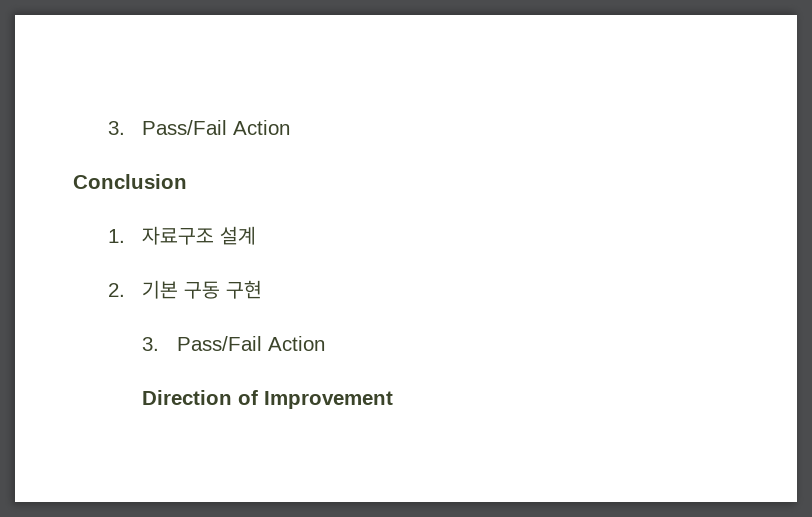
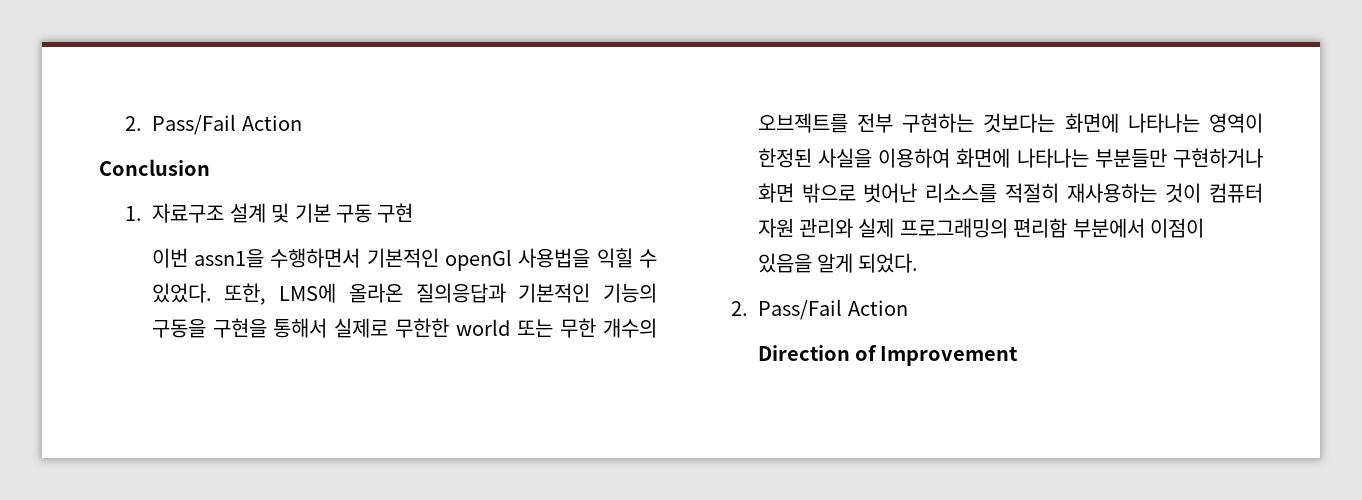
[107,121,125,135] 3. -> [125,116,143,131] 2.
[107,283,125,297] // 2. -> [271,203,290,223] 및
[142,337,160,351] 3. -> [151,248,657,271] [151,283,658,305] [151,318,657,338] [757,113,1263,133] [757,148,1263,168] [757,183,1263,203] [757,218,1205,238] [757,253,919,273] [731,301,749,316] 이번 assn1을 수행하면서 기본적인 openGl 사용법을 익힐 수 있었다. 또한, LMS에 올라온 질의응답과 기본적인 기능의 구동을 구현을 통해서 실제로 무한한 world 또는 무한 개수의 오브젝트를 전부 구현하는 것보다는 화면에 나타나는 영역이 한정된 사실을 이용하여 화면에 나타나는 부분들만 구현하거나 화면 밖으로 벗어난 리소스를 적절히 재사용하는 것이 컴퓨터 자원 관리와 실제 프로그래밍의 편리함 부분에서 이점이 있음을 알게 되었다. // 2.

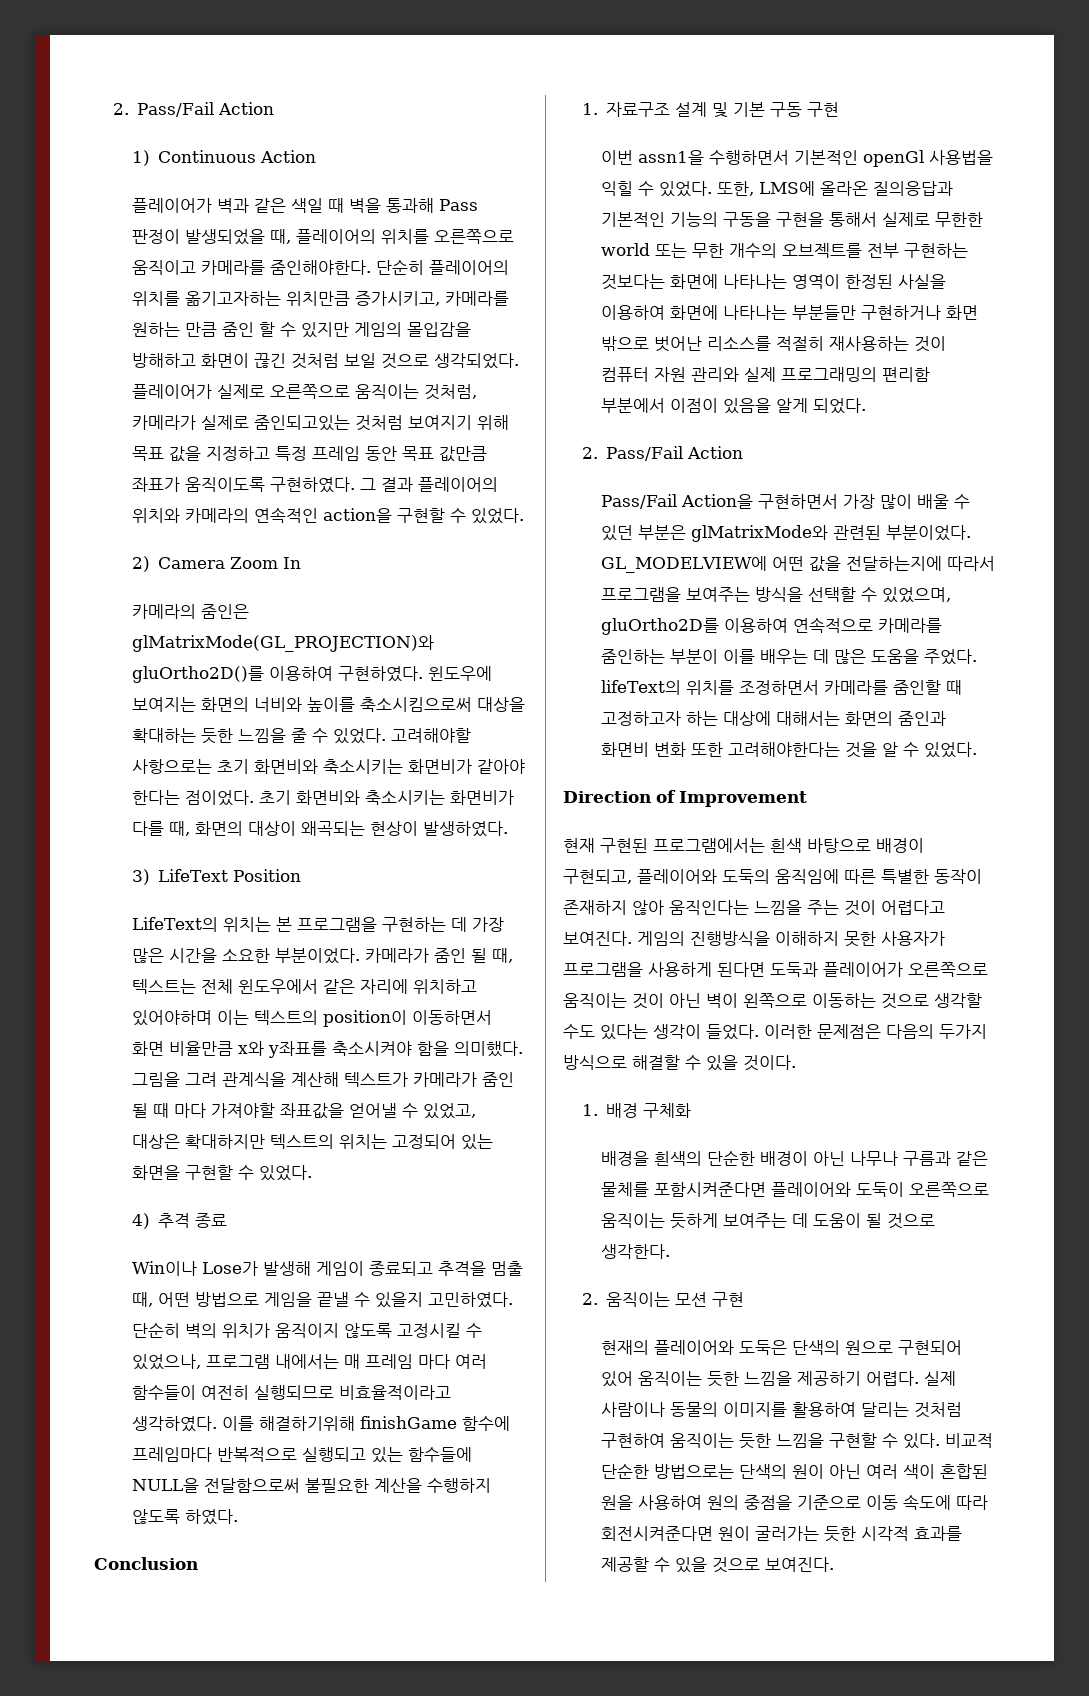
[125,114,302,135] 2. Pass/Fail Action -> [112,102,275,117] [131,150,317,166] [131,198,478,213] [131,229,514,245] [131,259,509,275] [131,291,509,306] [131,322,471,338] [131,353,519,369] [131,384,477,400] [131,415,509,431] [131,446,487,462] [131,477,498,493] [131,507,524,524] [131,556,302,572] [131,604,249,619] [131,635,434,652] [131,666,492,683] [131,697,525,712] [131,728,471,744] [131,759,525,774] [131,790,514,806] [131,821,508,837] [131,869,301,885] [131,917,504,932] [131,948,513,964] [131,979,477,994] [131,1010,492,1027] [131,1041,523,1058] [131,1072,514,1087] [131,1103,476,1119] [131,1134,493,1150] [131,1165,312,1181] [131,1213,228,1229] [131,1261,523,1276] [131,1292,513,1308] [131,1322,482,1338] [131,1354,487,1370] [131,1385,451,1400] [131,1416,510,1432] [131,1447,472,1463] [131,1478,491,1493] [131,1509,238,1525] 2. Pass/Fail Action // 1) Continuous Action // 플레이어가 벽과 같은 색일 때 벽을 통과해 Pass 판정이 발생되었을 때, 플레이어의 위치를 오른쪽으로 움직이고 카메라를 줌인해야한다. 단순히 플레이어의 위치를 옮기고자하는 위치만큼 증가시키고, 카메라를 원하는 만큼 줌인 할 수 있지만 게임의 몰입감을 방해하고 화면이 끊긴 것처럼 보일 것으로 생각되었다. 플레이어가 실제로 오른쪽으로 움직이는 것처럼, 카메라가 실제로 줌인되고있는 것처럼 보여지기 위해 목표 값을 지정하고 특정 프레임 동안 목표 값만큼 좌표가 움직이도록 구현하였다. 그 결과 플레이어의 위치와 카메라의 연속적인 action을 구현할 수 있었다. // 2) Camera Zoom In // 카메라의 줌인은 glMatrixMode(GL_PROJECTION)와 gluOrtho2D()를 이용하여 구현하였다. 윈도우에 보여지는 화면의 너비와 높이를 축소시킴으로써 대상을 확대하는 듯한 느낌을 줄 수 있었다. 고려해야할 사항으로는 초기 화면비와 축소시키는 화면비가 같아야 한다는 점이었다. 초기 화면비와 축소시키는 화면비가 다를 때, 화면의 대상이 왜곡되는 현상이 발생하였다. // 3) LifeText Position // LifeText의 위치는 본 프로그램을 구현하는 데 가장 많은 시간을 소요한 부분이었다. 카메라가 줌인 될 때, 텍스트는 전체 윈도우에서 같은 자리에 위치하고 있어야하며 이는 텍스트의 position이 이동하면서 화면 비율만큼 x와 y좌표를 축소시켜야 함을 의미했다. 그림을 그려 관계식을 계산해 텍스트가 카메라가 줌인 될 때 마다 가져야할 좌표값을 얻어낼 수 있었고, 대상은 확대하지만 텍스트의 위치는 고정되어 있는 화면을 구현할 수 있었다. // 4) 추격 종료 // Win이나 Lose가 발생해 게임이 종료되고 추격을 멈출 때, 어떤 방법으로 게임을 끝낼 수 있을지 고민하였다. 단순히 벽의 위치가 움직이지 않도록 고정시킬 수 있었으나, 프로그램 내에서는 매 프레임 마다 여러 함수들이 여전히 실행되므로 비효율적이라고 생각하였다. 이를 해결하기위해 finishGame 함수에 프레임마다 반복적으로 실행되고 있는 함수들에 NULL을 전달함으로써 불필요한 계산을 수행하지 않도록 하였다.
[757,345,1019,366] Direction of Improvement -> [600,494,971,509] [600,525,971,542] [600,556,995,573] [600,587,951,603] [600,617,942,635] [600,649,977,665] [600,680,962,695] [600,711,946,726] [600,742,977,758] [563,790,807,807] [563,838,924,853] [563,869,982,884] [563,900,945,916] [563,931,945,947] [563,962,988,977] [563,993,982,1009] [563,1024,987,1040] [563,1055,796,1071] [581,1103,692,1118] [600,1150,988,1166] [600,1182,989,1197] [600,1213,935,1229] [600,1244,670,1259] [581,1292,745,1307] [600,1340,962,1355] [600,1371,956,1387] [600,1402,962,1418] [600,1433,993,1449] [600,1463,988,1479] [600,1494,988,1510] [600,1526,962,1542] [600,1557,834,1573] Pass/Fail Action을 구현하면서 가장 많이 배울 수 있던 부분은 glMatrixMode와 관련된 부분이었다. GL_MODELVIEW에 어떤 값을 전달하는지에 따라서 프로그램을 보여주는 방식을 선택할 수 있었으며, gluOrtho2D를 이용하여 연속적으로 카메라를 줌인하는 부분이 이를 배우는 데 많은 도움을 주었다. lifeText의 위치를 조정하면서 카메라를 줌인할 때 고정하고자 하는 대상에 대해서는 화면의 줌인과 화면비 변화 또한 고려해야한다는 것을 알 수 있었다. // Direction of Improvement // 현재 구현된 프로그램에서는 흰색 바탕으로 배경이 구현되고, 플레이어와 도둑의 움직임에 따른 특별한 동작이 존재하지 않아 움직인다는 느낌을 주는 것이 어렵다고 보여진다. 게임의 진행방식을 이해하지 못한 사용자가 프로그램을 사용하게 된다면 도둑과 플레이어가 오른쪽으로 움직이는 것이 아닌 벽이 왼쪽으로 이동하는 것으로 생각할 수도 있다는 생각이 들었다. 이러한 문제점은 다음의 두가지 방식으로 해결할 수 있을 것이다. // 1. 배경 구체화 // 배경을 흰색의 단순한 배경이 아닌 나무나 구름과 같은 물체를 포함시켜준다면 플레이어와 도둑이 오른쪽으로 움직이는 듯하게 보여주는 데 도움이 될 것으로 생각한다. // 2. 움직이는 모션 구현 // 현재의 플레이어와 도둑은 단색의 원으로 구현되어 있어 움직이는 듯한 느낌을 제공하기 어렵다. 실제 사람이나 동물의 이미지를 활용하여 달리는 것처럼 구현하여 움직이는 듯한 느낌을 구현할 수 있다. 비교적 단순한 방법으로는 단색의 원이 아닌 여러 색이 혼합된 원을 사용하여 원의 중점을 기준으로 이동 속도에 따라 회전시켜준다면 원이 굴러가는 듯한 시각적 효과를 제공할 수 있을 것으로 보여진다.

